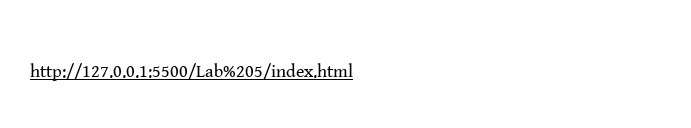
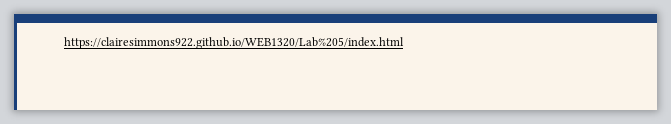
[30,63,353,81] http://127.0.0.1:5500/Lab%205/index.html -> [64,37,404,49] https://clairesimmons922.github.io/WEB1320/Lab%205/index.html

